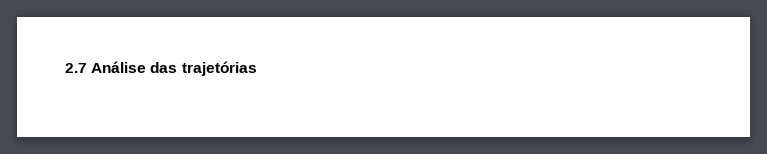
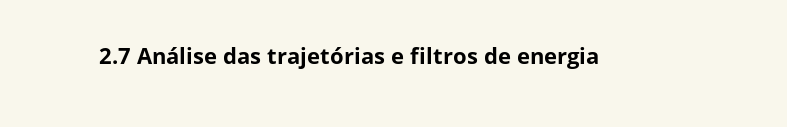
(257, 68) none -> [391,47,599,69] e filtros de energia

